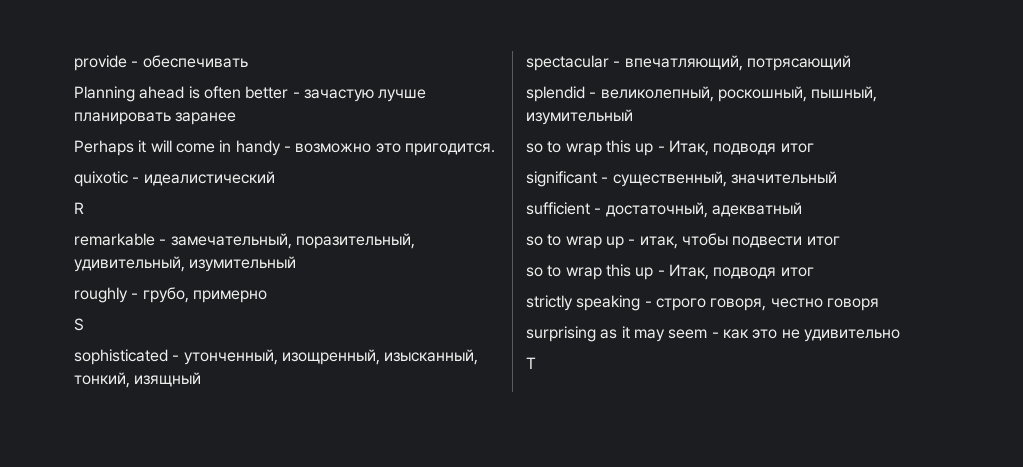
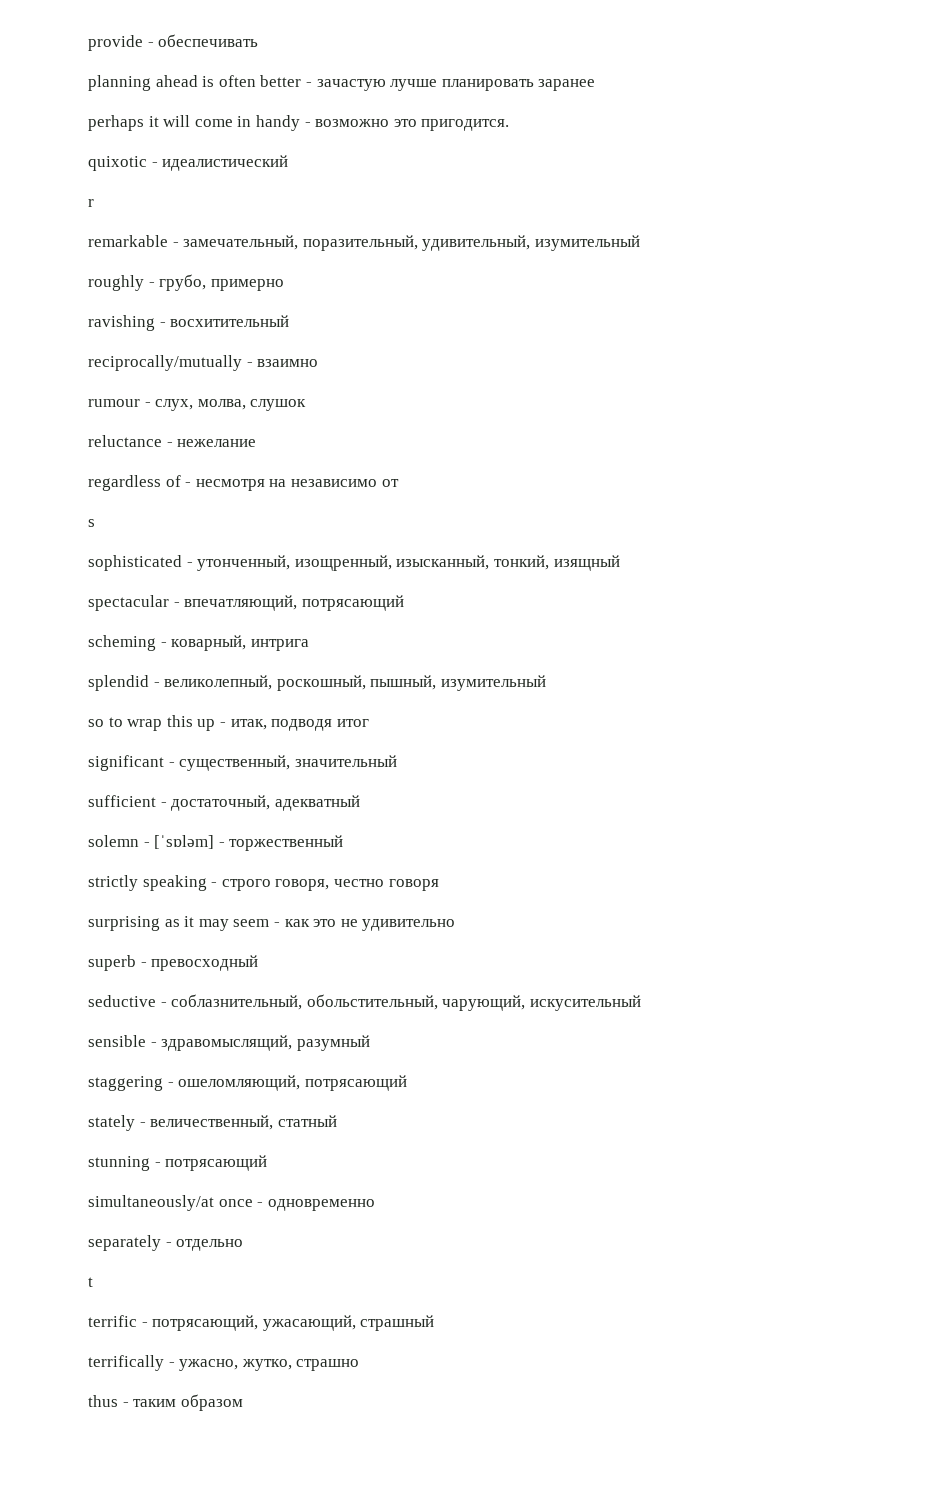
[74,86,135,102] Planning -> [88,75,151,91] planning
[74,140,134,156] Perhaps -> [88,115,144,131] perhaps
[74,202,84,214] R -> [88,199,94,207] r
[74,318,84,331] S -> [88,315,290,331] [88,355,319,371] [88,399,307,411] [88,435,257,447] [88,475,399,491] [88,519,95,527] ravishing - восхитительный // reciprocally/mutually - взаимно // rumour - слух, молва, слушок // reluctance - нежелание // regardless of - несмотря на независимо от // s
(851, 63) none -> [88,635,309,651] // scheming - коварный, интрига
[668,140,709,156] Итак, -> [230,719,267,730] итак,
[526,233,840,249] [526,264,814,280] so to wrap up - итак, чтобы подвести итог // so to wrap this up - Итак, подводя итог -> [88,835,344,851] solemn - [ˈsɒləm] - торжественный
[526,357,536,369] T -> [88,955,259,971] [88,994,641,1011] [88,1035,370,1051] [88,1075,407,1091] [88,1115,337,1131] [88,1155,268,1171] [88,1195,375,1211] [88,1235,244,1251] [88,1277,93,1287] [88,1315,435,1331] [88,1355,360,1371] [88,1394,243,1411] superb - превосходный // seductive - соблазнительный, обольстительный, чарующий, искусительный // sensible - здравомыслящий, разумный // staggering - ошеломляющий, потрясающий // stately - величественный, статный // stunning - потрясающий // simultaneously/at once - одновременно // separately - отдельно // t // terrific - потрясающий, ужасающий, страшный // terrifically - ужасно, жутко, страшно // thus - таким образом

